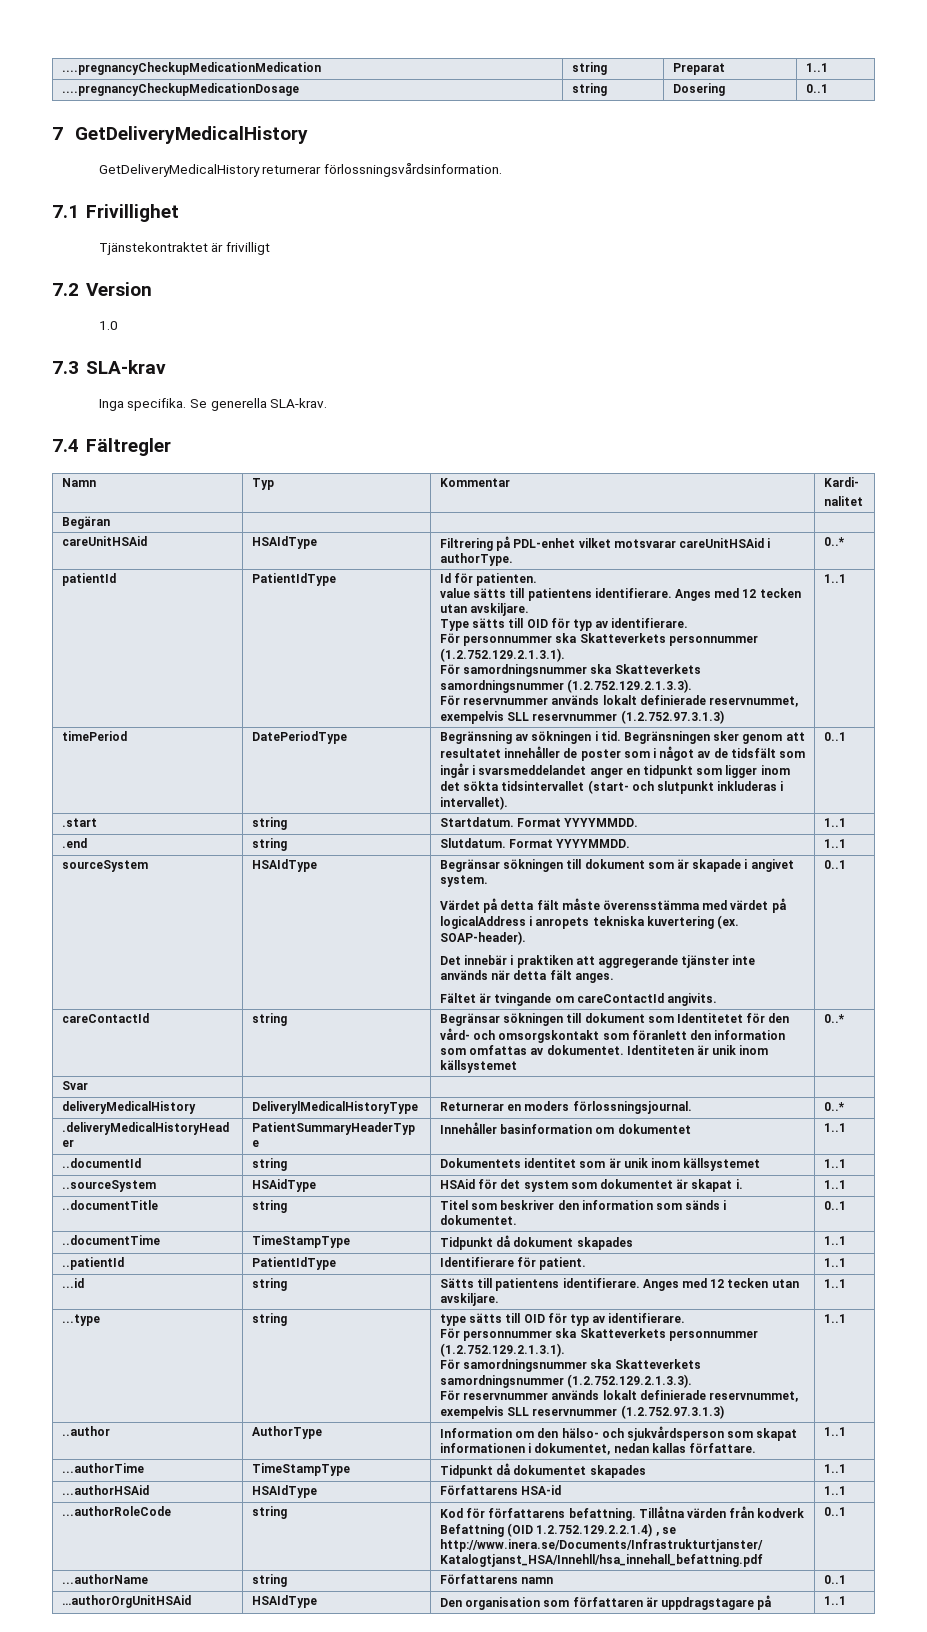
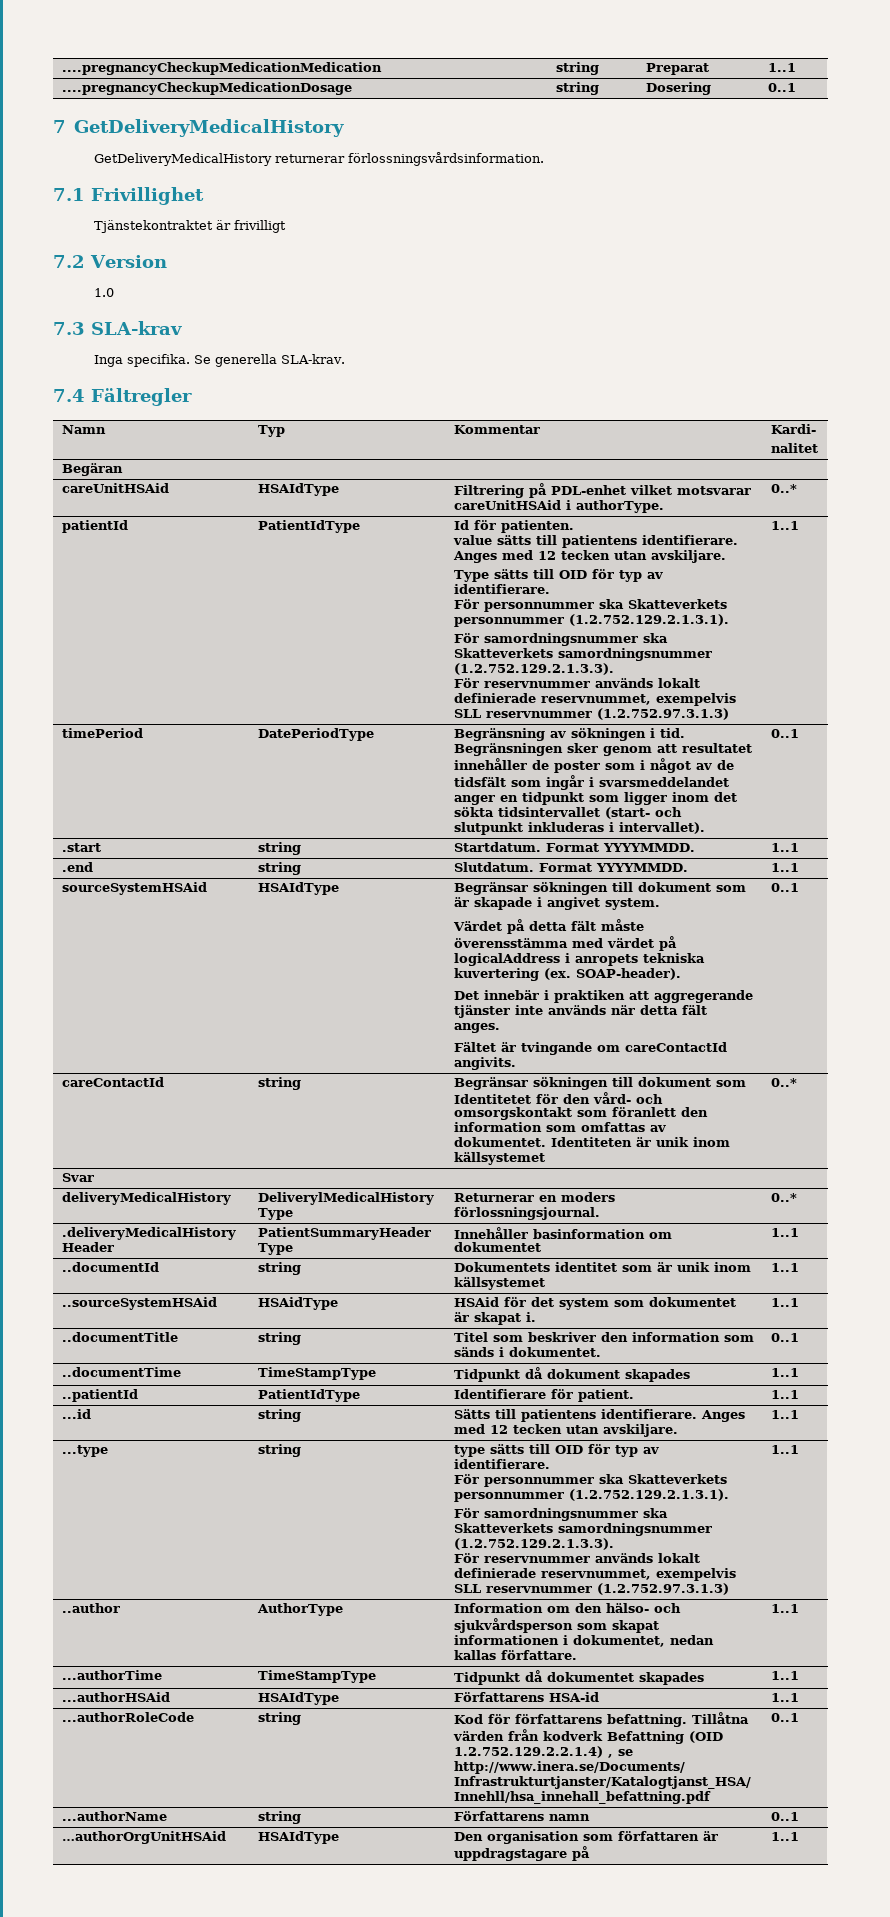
[61,860,148,872] sourceSystem -> [61,882,207,895] sourceSystemHSAid
[61,1180,156,1192] ..sourceSystem -> [61,1297,217,1310] ..sourceSystemHSAid

